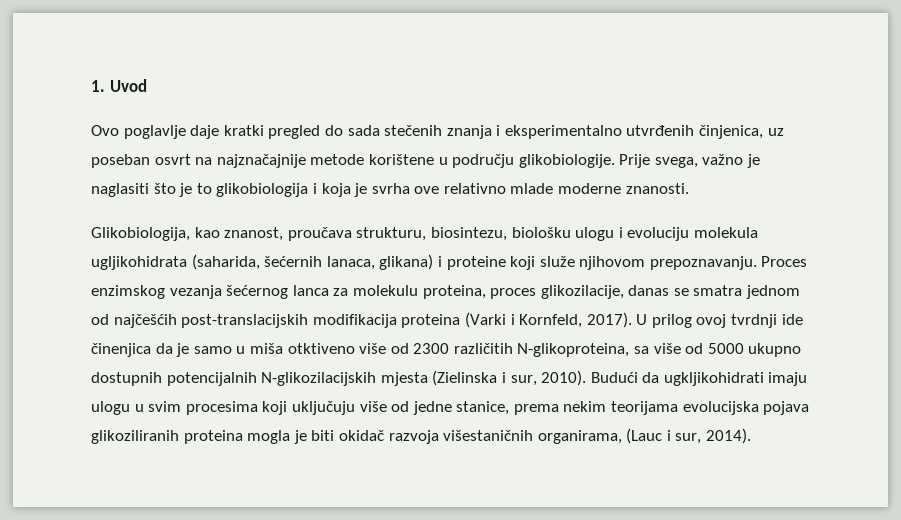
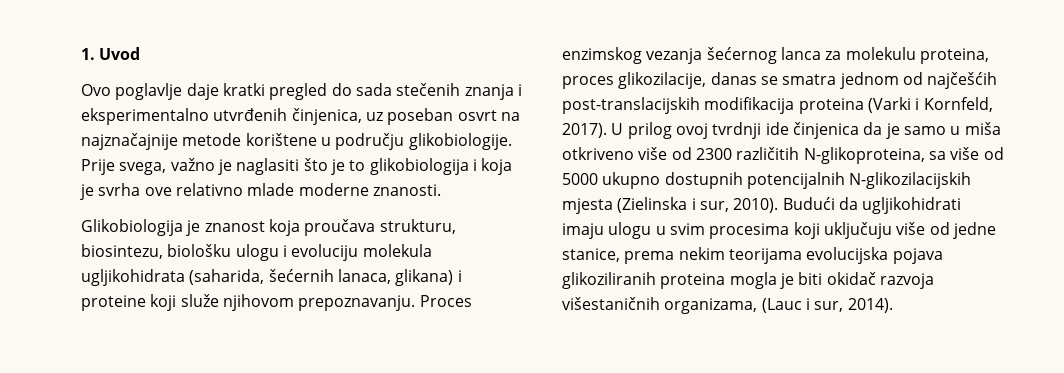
[91,227,284,241] Glikobiologija, kao znanost, -> [81,219,300,236] Glikobiologija je znanost koja
[91,343,151,357] činenjica -> [792,122,859,139] činjenica
[287,343,355,354] otktiveno -> [562,147,634,160] otkriveno
[663,372,764,386] ugkljikohidrati -> [862,197,962,214] ugljikohidrati
[537,430,622,444] organirama, -> [664,298,758,314] organizama,

